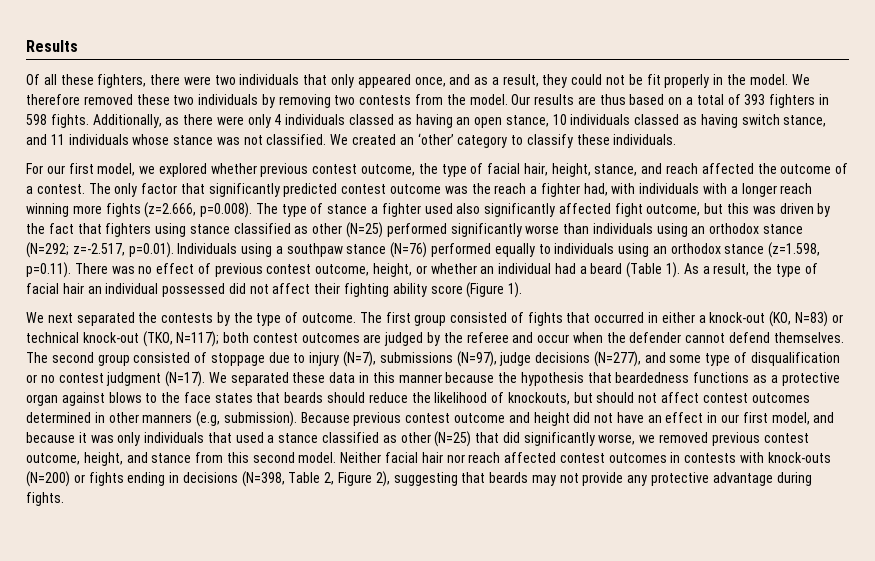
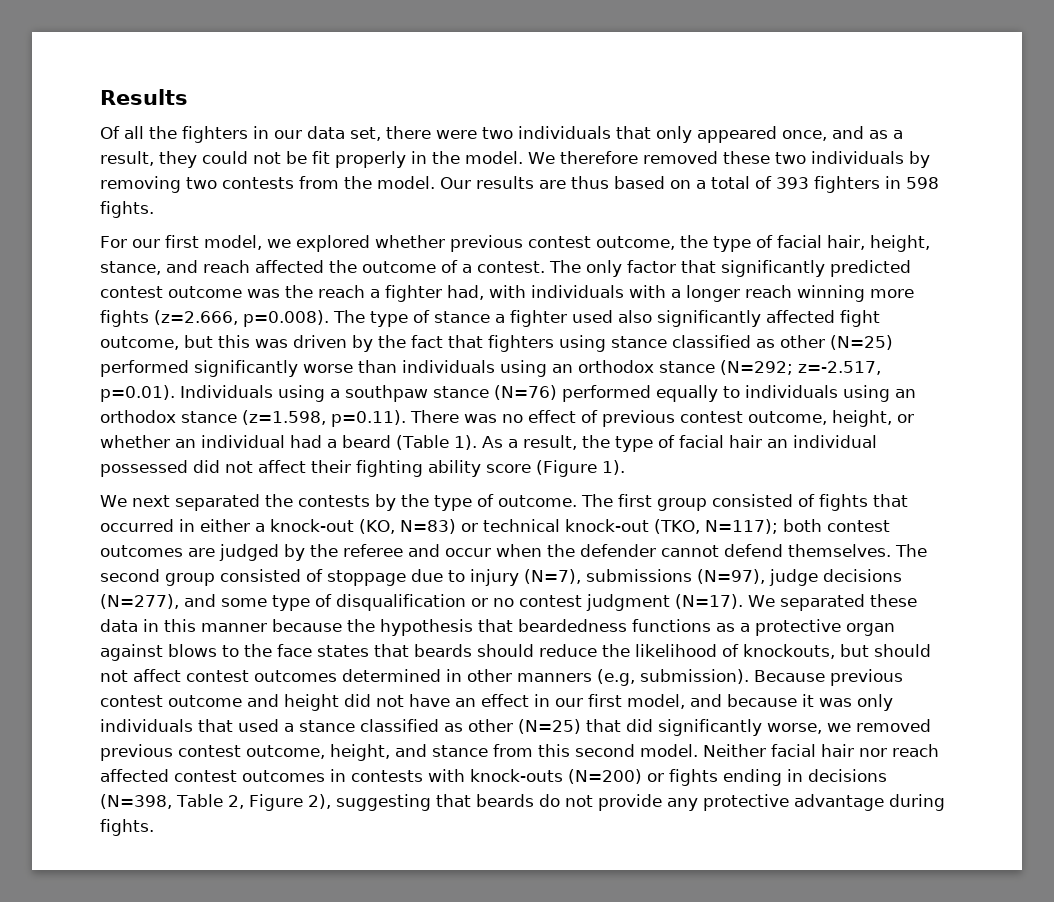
[60,74,147,88] these fighters, -> [149,126,381,143] the fighters in our data set,
[92,114,827,128] [26,133,677,148] Additionally, as there were only 4 individuals classed as having an open stance, 10 individuals classed as having switch stance, and 11 individuals whose stance was not classified. We created an ‘other’ category to classify these individuals. -> (154, 209) none
[531,475,556,486] may -> [538,794,560,807] do

